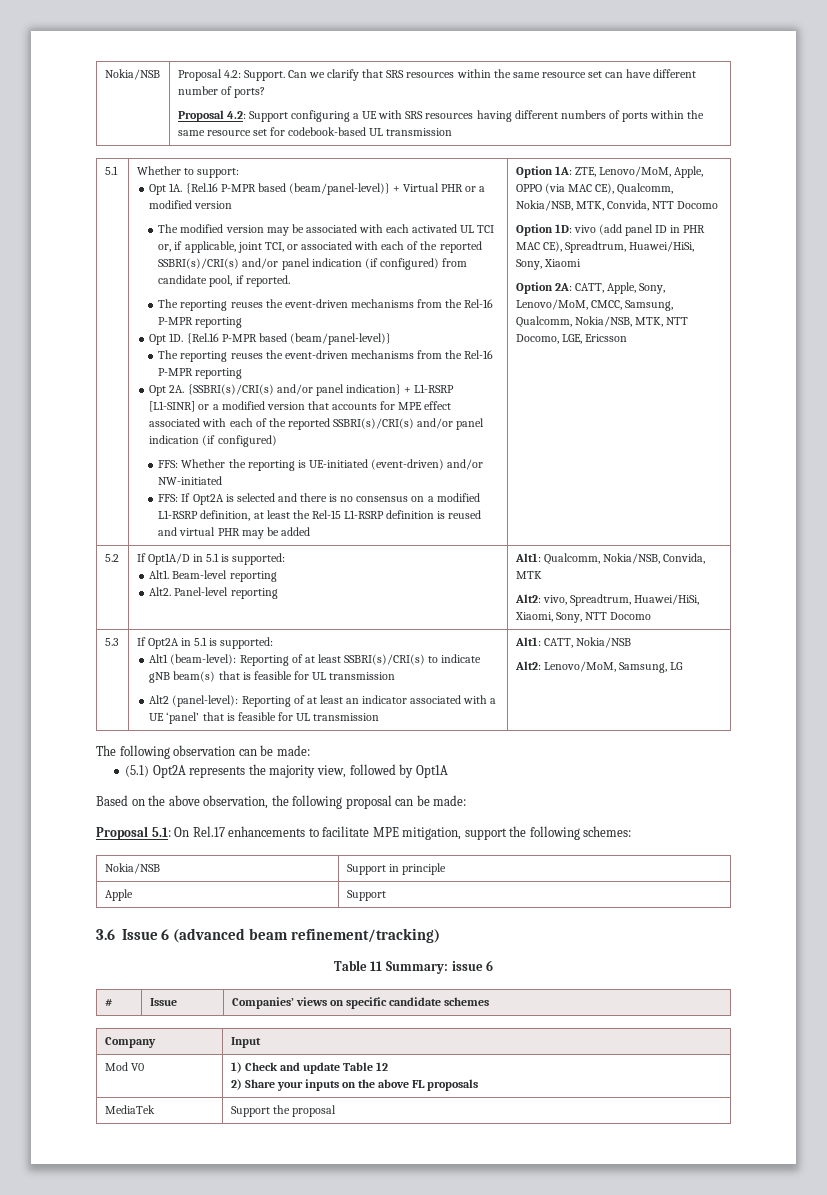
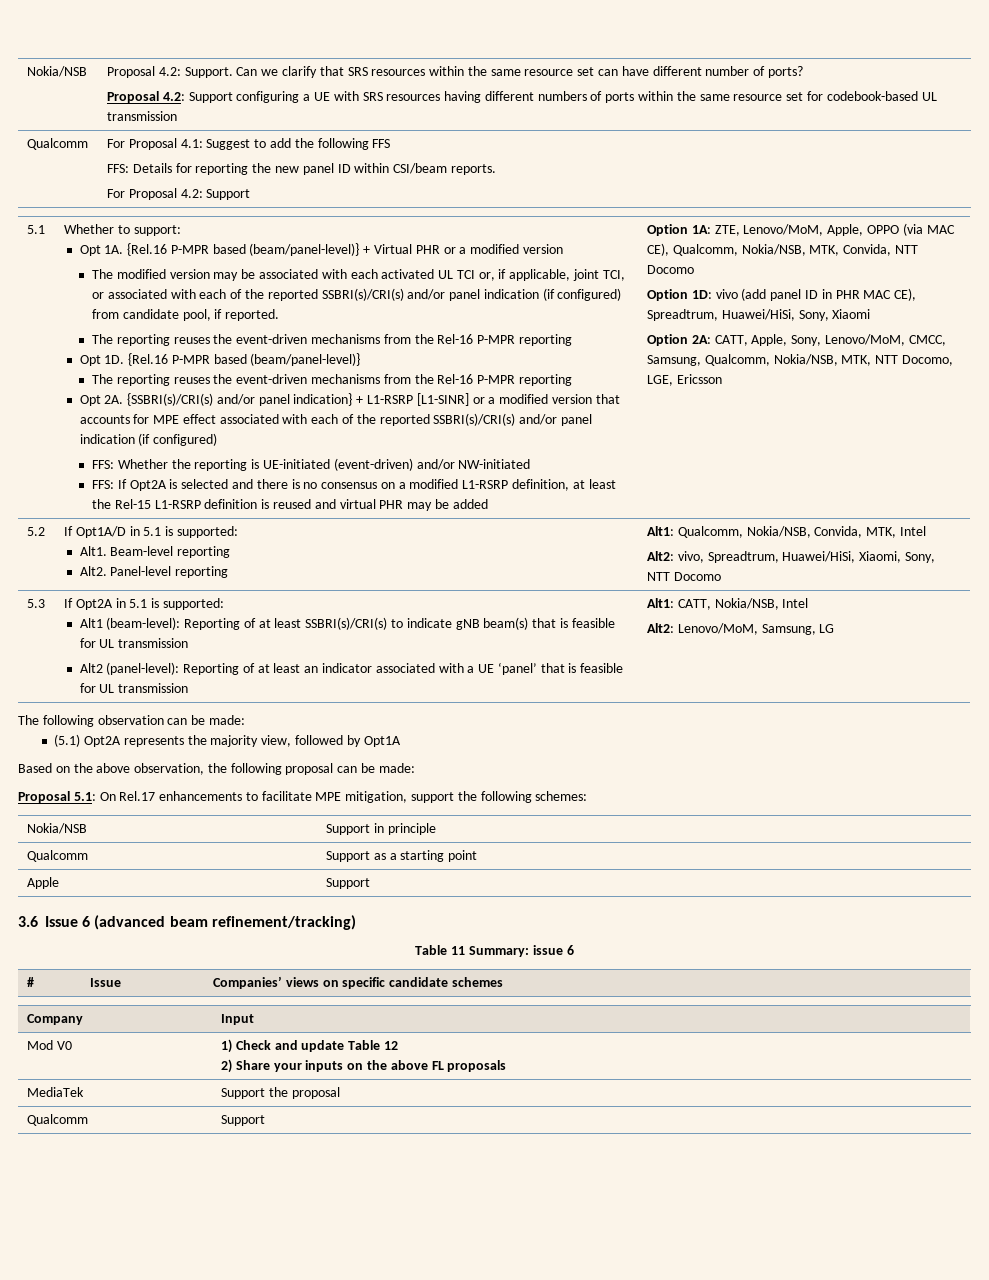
(453, 132) none -> [27,138,89,150] [107,138,391,150] [107,163,496,175] [107,188,251,200] // Qualcomm | For Proposal 4.1: Suggest to add the following FFS // FFS: Details for reporting the new panel ID within CSI/beam reports. // For Proposal 4.2: Support
[515,571,542,579] MTK -> [866,526,927,538] MTK, Intel
[575,637,631,648] Nokia/NSB -> [714,598,809,610] Nokia/NSB, Intel
(446, 869) none -> [27,850,89,862] [326,850,478,862] // Qualcomm | Support as a starting point
(336, 1111) none -> [27,1114,89,1126] [221,1115,266,1126] // Qualcomm | Support

